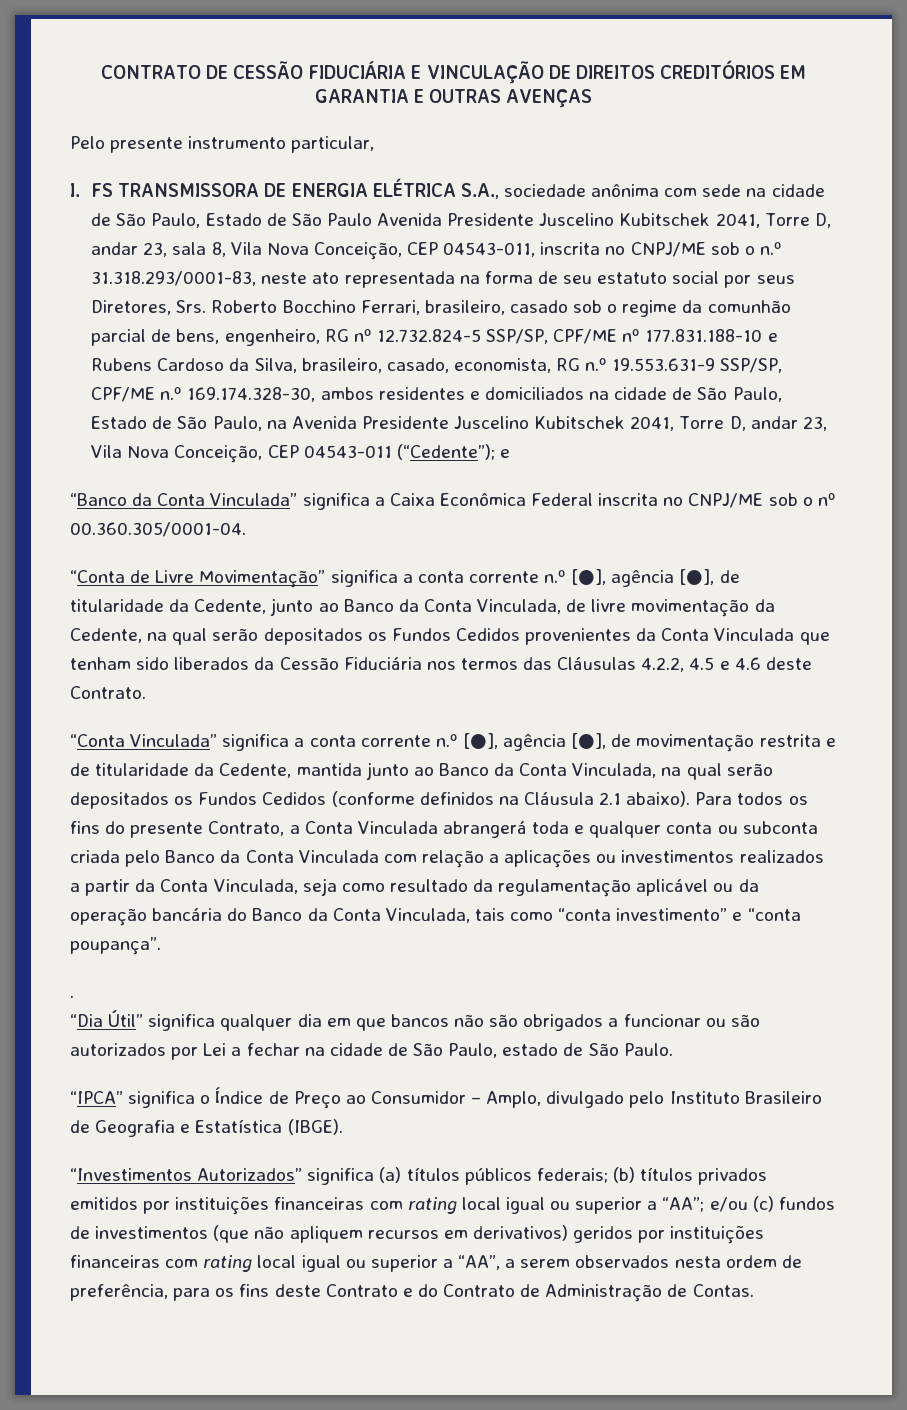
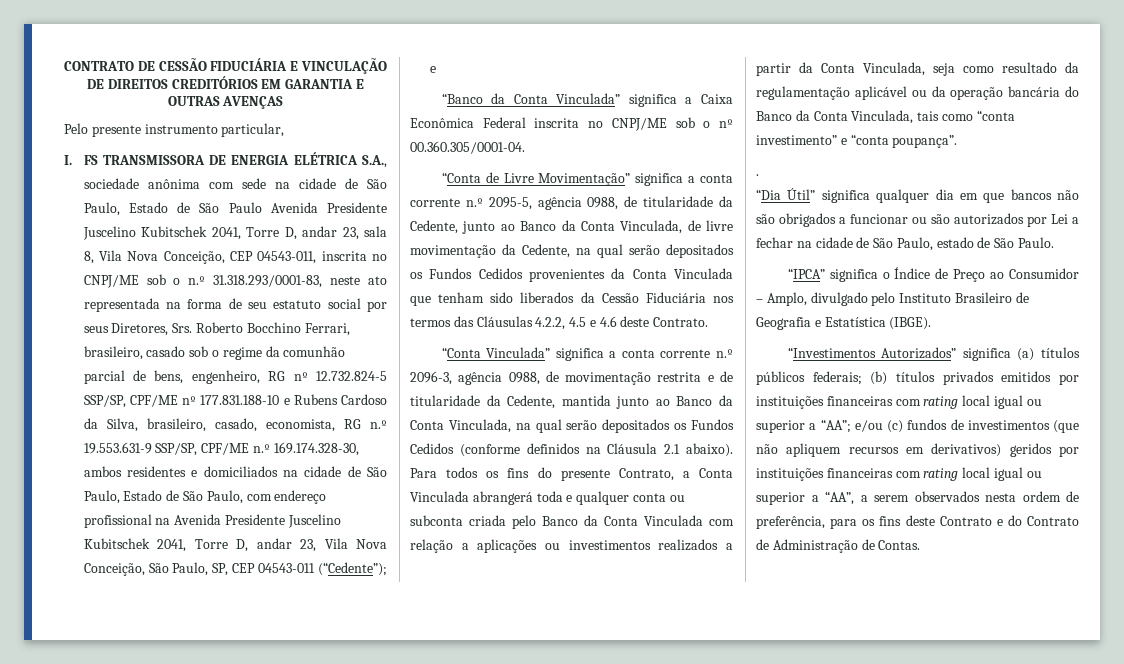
(262, 423) none -> [246,490,327,504] [83,514,152,528] com endereço profissional
(263, 454) none -> [148,562,229,576] São Paulo, SP,
[571,569,715,587] [●], agência [●], -> [488,197,619,210] 2095-5, agência 0988,
[462,733,607,751] [●], agência [●], -> [410,371,540,385] 2096-3, agência 0988,

